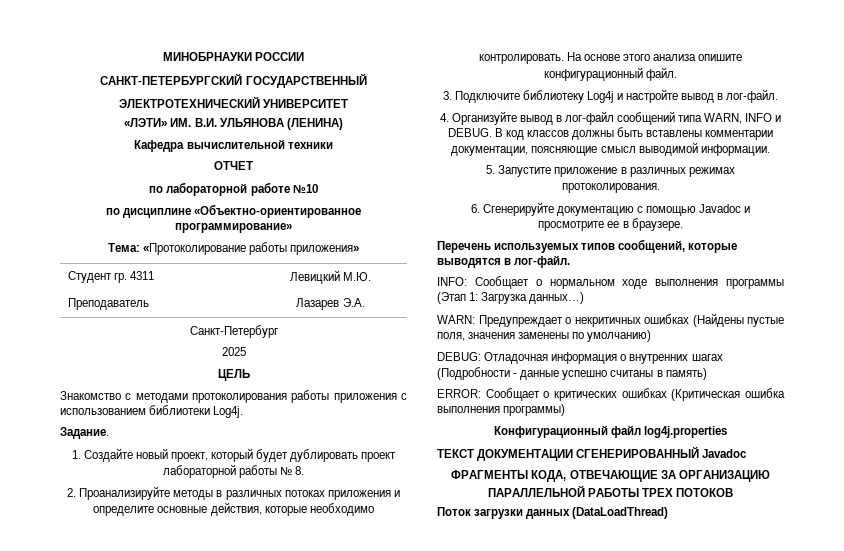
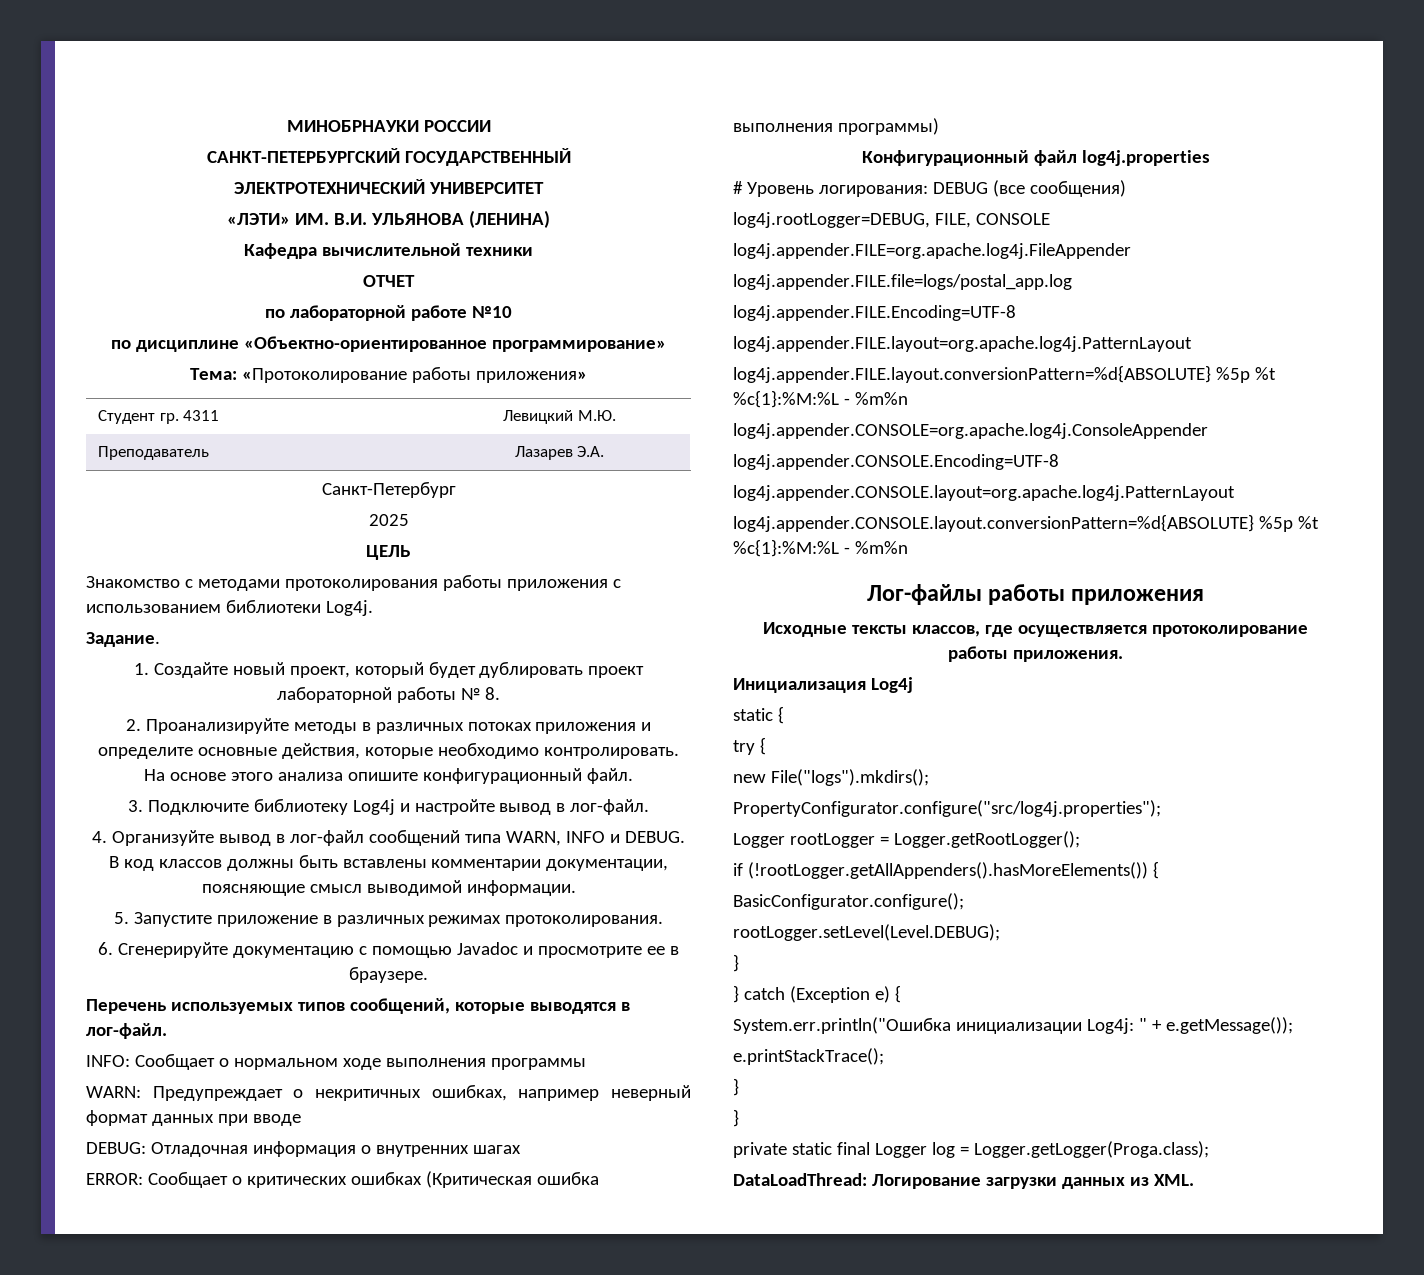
[437,292,585,304] (Этап 1: Загрузка данных…) -> (586, 1064) none
[644,313,784,327] [437,330,652,342] ошибках (Найдены пустые поля, значения заменены по умолчанию) -> [431,1085,691,1101] [86,1110,301,1126] ошибках, например неверный формат данных при вводе
[437,367,707,380] (Подробности - данные успешно считаны в память) -> (521, 1149) none
[437,446,748,461] [451,470,770,482] [487,485,734,497] [437,507,669,519] ТЕКСТ ДОКУМЕНТАЦИИ СГЕНЕРИРОВАННЫЙ Javadoc // ФРАГМЕНТЫ КОДА, ОТВЕЧАЮЩИЕ ЗА ОРГАНИЗАЦИЮ ПАРАЛЛЕЛЬНОЙ РАБОТЫ ТРЕХ ПОТОКОВ // Поток загрузки данных (DataLoadThread) -> [733,180,1126,197] [733,212,1050,228] [733,243,1131,259] [733,274,1072,290] [733,305,1016,321] [733,336,1192,352] [733,365,1276,383] [733,390,908,408] [733,423,1208,439] [733,454,1059,470] [733,485,1235,501] [733,514,1319,532] [733,539,908,557] [866,584,1205,605] [763,622,1308,637] [948,646,1123,662] [733,677,913,693] [733,706,784,724] [733,737,766,755] [733,769,929,786] [733,800,1161,817] [733,831,1080,848] [733,861,1159,879] [733,893,964,910] [733,924,1000,941] [733,954,739,972] [733,985,901,1003] [733,1017,1293,1034] [733,1048,884,1065] [733,1078,739,1096] [733,1109,739,1127] [733,1141,1209,1158] [733,1173,1194,1189] # Уровень логирования: DEBUG (все сообщения) // log4j.rootLogger=DEBUG, FILE, CONSOLE // log4j.appender.FILE=org.apache.log4j.FileAppender // log4j.appender.FILE.file=logs/postal_app.log // log4j.appender.FILE.Encoding=UTF-8 // log4j.appender.FILE.layout=org.apache.log4j.PatternLayout // log4j.appender.FILE.layout.conversionPattern=%d{ABSOLUTE} %5p %t %c{1}:%M:%L - %m%n // log4j.appender.CONSOLE=org.apache.log4j.ConsoleAppender // log4j.appender.CONSOLE.Encoding=UTF-8 // log4j.appender.CONSOLE.layout=org.apache.log4j.PatternLayout // log4j.appender.CONSOLE.layout.conversionPattern=%d{ABSOLUTE} %5p %t %c{1}:%M:%L - %m%n // Лог-файлы работы приложения // Исходные тексты классов, где осуществляется протоколирование работы приложения. // Инициализация Log4j // static { // try { // new File("logs").mkdirs(); // PropertyConfigurator.configure("src/log4j.properties"); // Logger rootLogger = Logger.getRootLogger(); // if (!rootLogger.getAllAppenders().hasMoreElements()) { // BasicConfigurator.configure(); // rootLogger.setLevel(Level.DEBUG); // } // } catch (Exception e) { // System.err.println("Ошибка инициализации Log4j: " + e.getMessage()); // e.printStackTrace(); // } // } // private static final Logger log = Logger.getLogger(Proga.class); // DataLoadThread: Логирование загрузки данных из XML.

